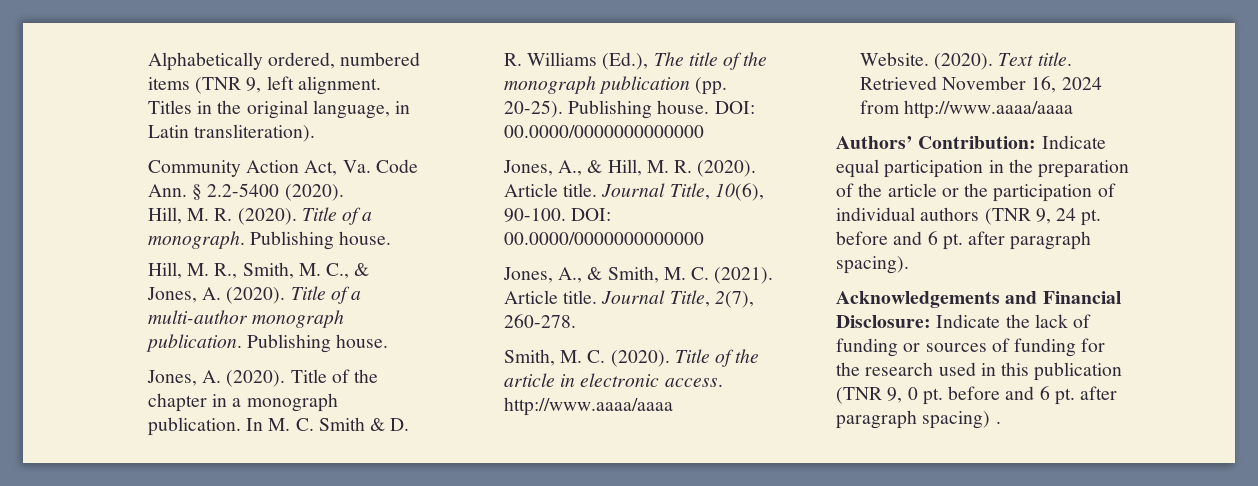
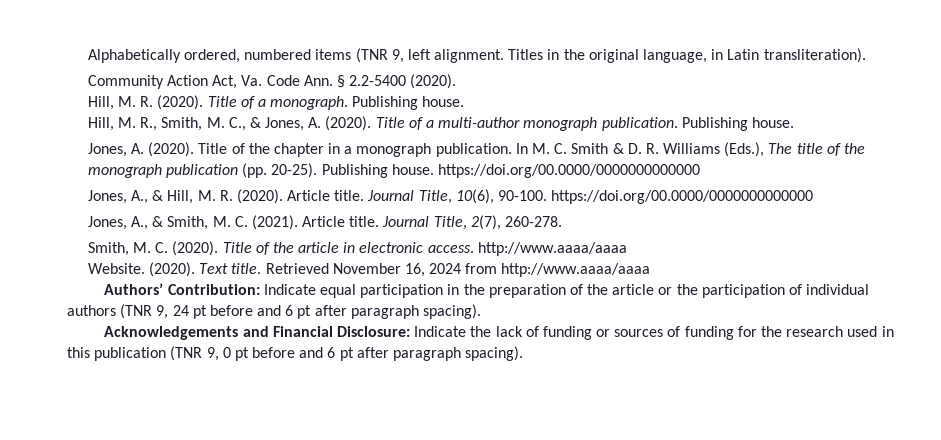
[602,52,649,70] (Ed.), -> [724,142,765,157] (Eds.),
[714,101,755,114] [503,125,704,138] DOI: 00.0000/0000000000000 -> [437,164,700,178] https://doi.org/00.0000/0000000000000
[570,208,611,221] [503,232,704,245] DOI: 00.0000/0000000000000 -> [551,190,814,204] https://doi.org/00.0000/0000000000000
[1081,209,1102,226] [836,231,963,250] pt. before and 6 pt. -> [192,305,312,319] pt before and 6 pt
[922,386,1118,405] [836,410,1001,429] pt. before and 6 pt. after paragraph spacing) . -> [234,346,524,361] pt before and 6 pt after paragraph spacing).

